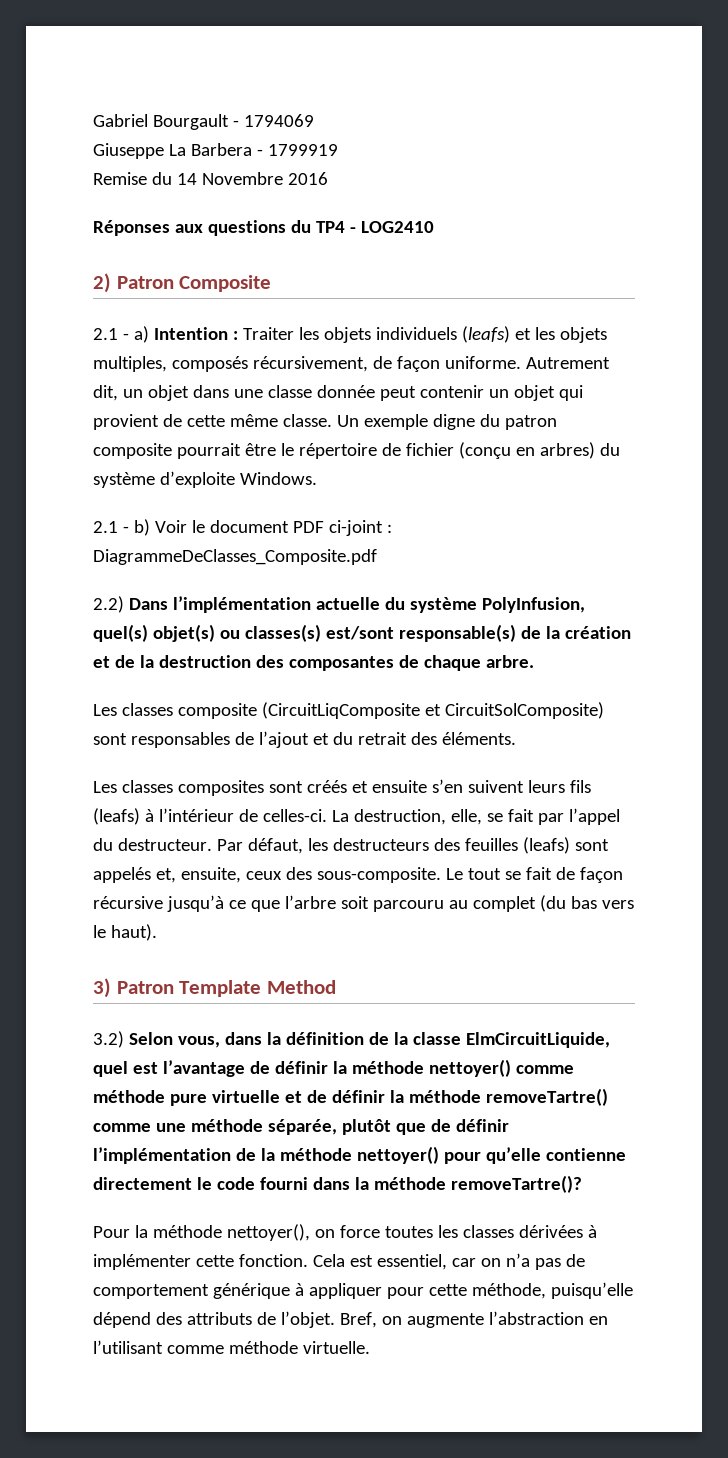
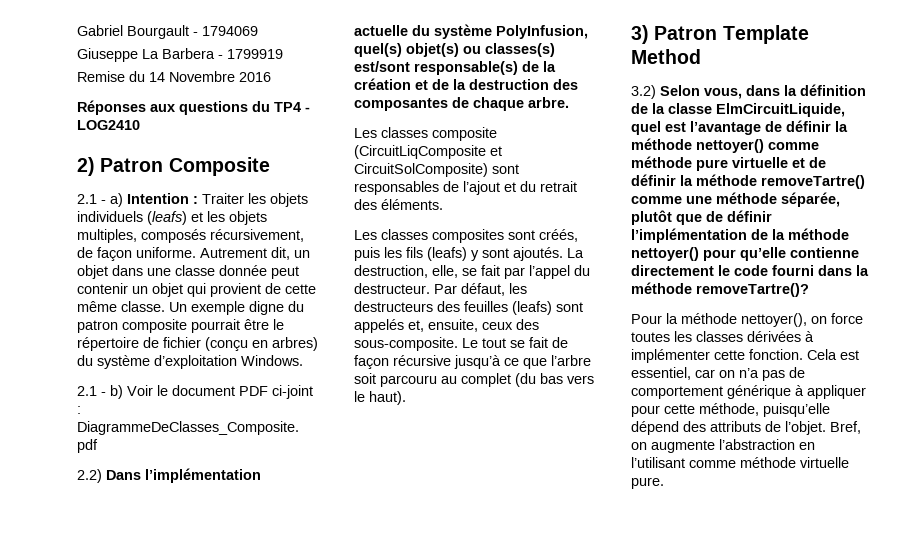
[159,471,235,488] d’exploite -> [154,355,237,369] d’exploitation
[306,779,591,793] [93,808,327,825] créés et ensuite s’en suivent leurs fils (leafs) à l’intérieur de celles-ci. -> [539,229,578,242] [354,247,563,261] créés, puis les fils (leafs) y sont ajoutés.
[302,1341,370,1354] virtuelle. -> [800,457,849,468] [631,477,664,489] virtuelle pure.

